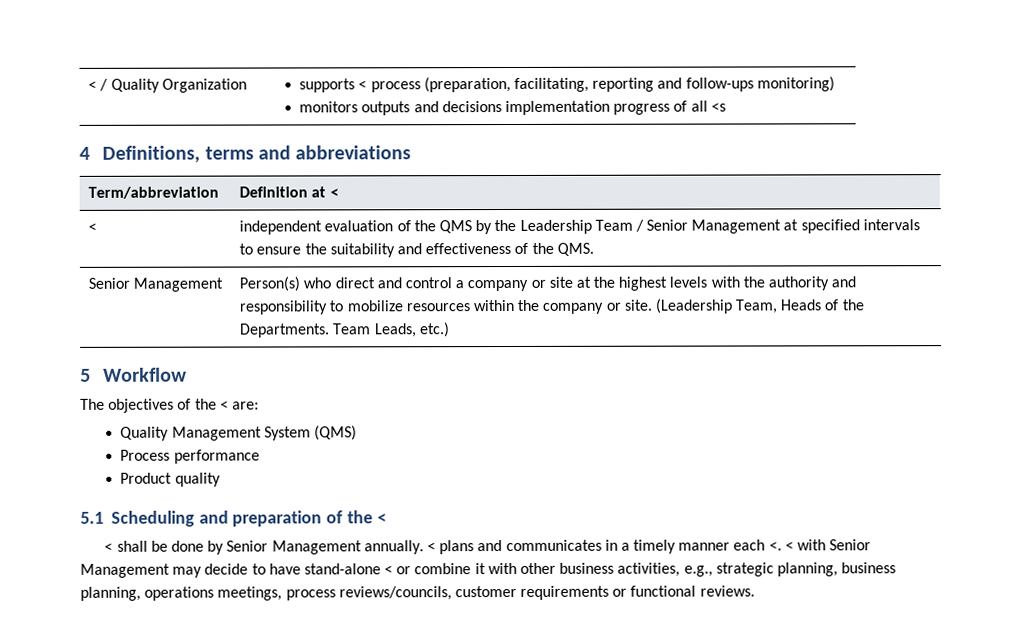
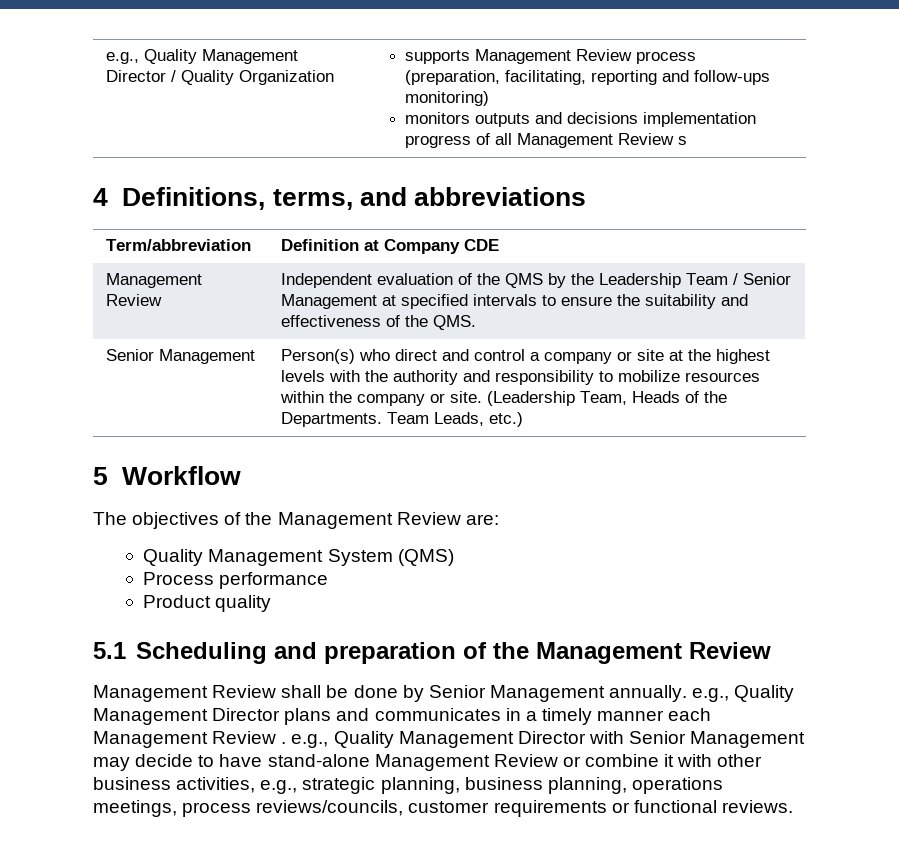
[88,80,98,90] < -> [106,49,299,64] [106,70,167,82] e.g., Quality Management Director
[358,80,368,90] < -> [474,49,632,64] Management Review
[710,102,726,112] <s -> [516,133,687,148] Management Review s
[204,146,254,160] terms -> [272,189,353,210] terms,
[329,188,339,198] [88,222,98,232] [239,220,323,235] < // < | independent -> [384,239,500,254] [106,273,203,288] [106,294,163,306] [281,273,373,288] Company CDE // Management Review | Independent
[219,400,229,410] < -> [277,512,461,529] Management Review
[377,513,388,524] [104,542,114,552] < // < -> [535,642,771,664] [93,685,277,702] Management Review // Management Review
[426,542,436,552] < -> [692,685,795,702] [93,708,281,725] e.g., Quality Management Director
[768,541,794,551] <. < -> [93,731,586,748] Management Review . e.g., Quality Management Director
[384,565,394,575] < -> [374,754,558,771] Management Review

